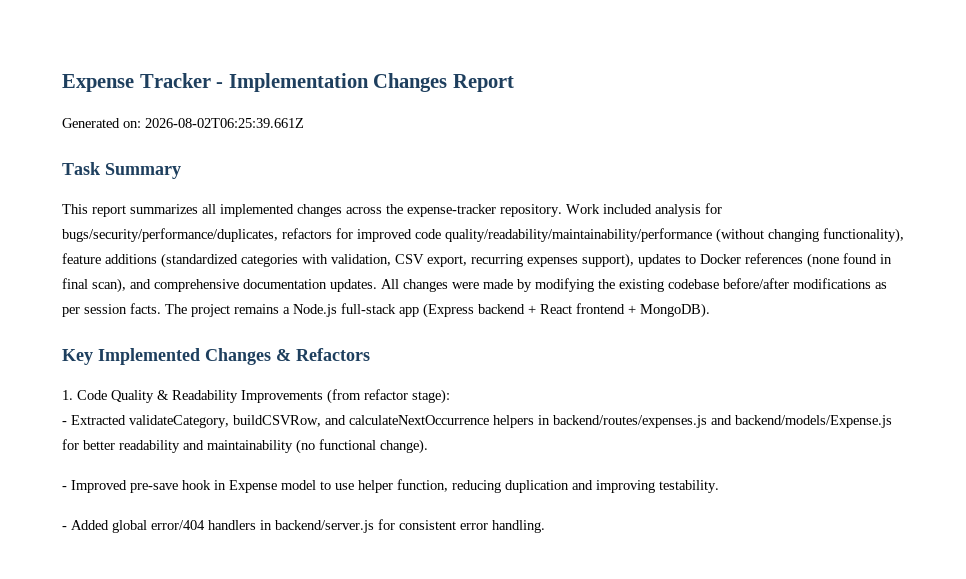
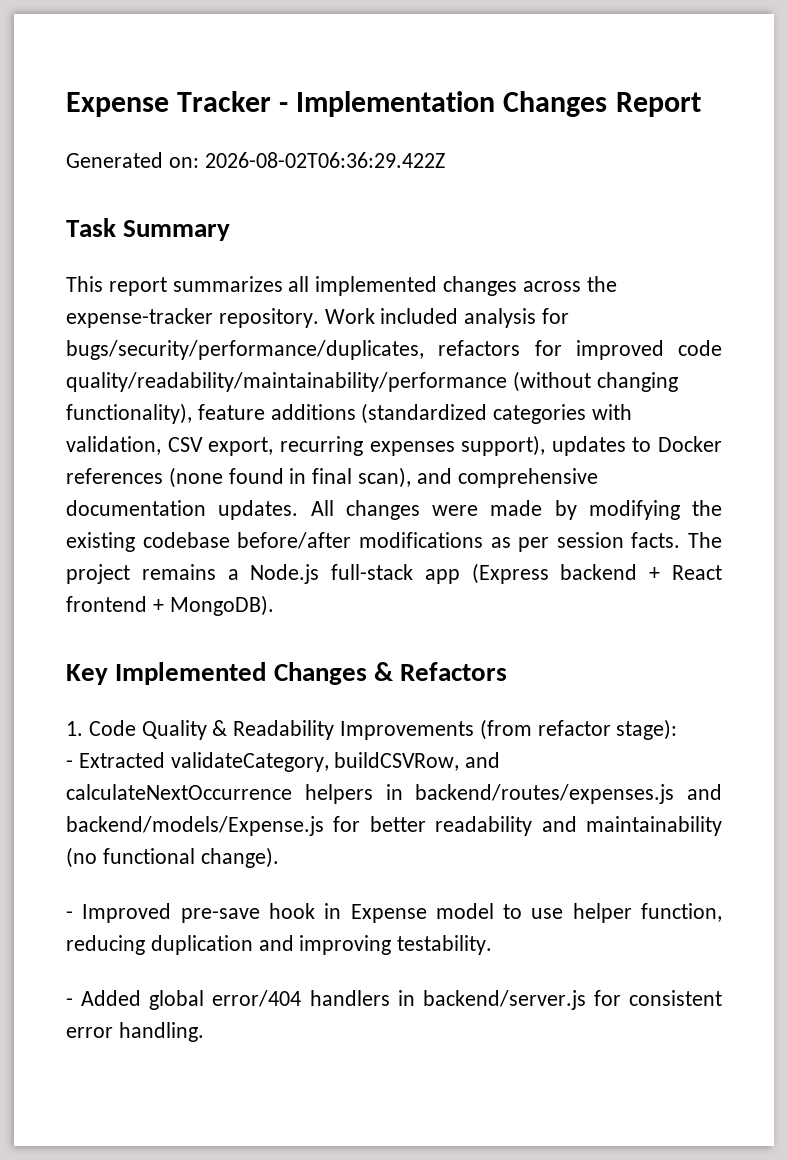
[145,118,304,128] 2026-08-02T06:25:39.661Z -> [204,152,445,168] 2026-08-02T06:36:29.422Z

